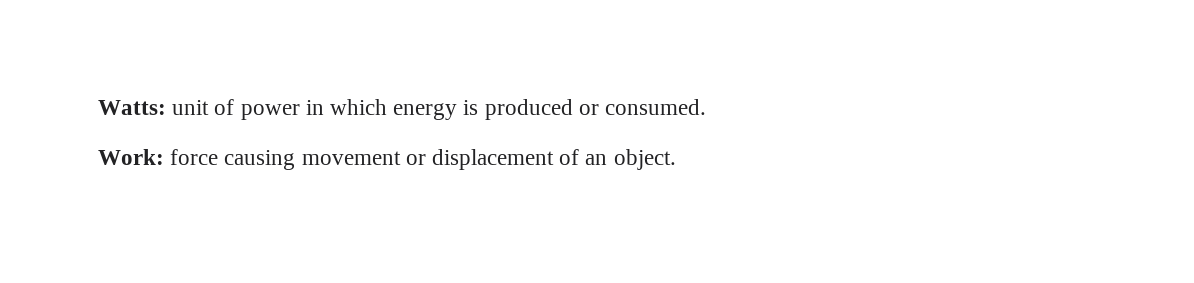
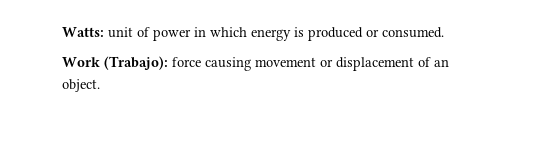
[98,149,164,165] Work: -> [62,56,168,70] Work (Trabajo):

